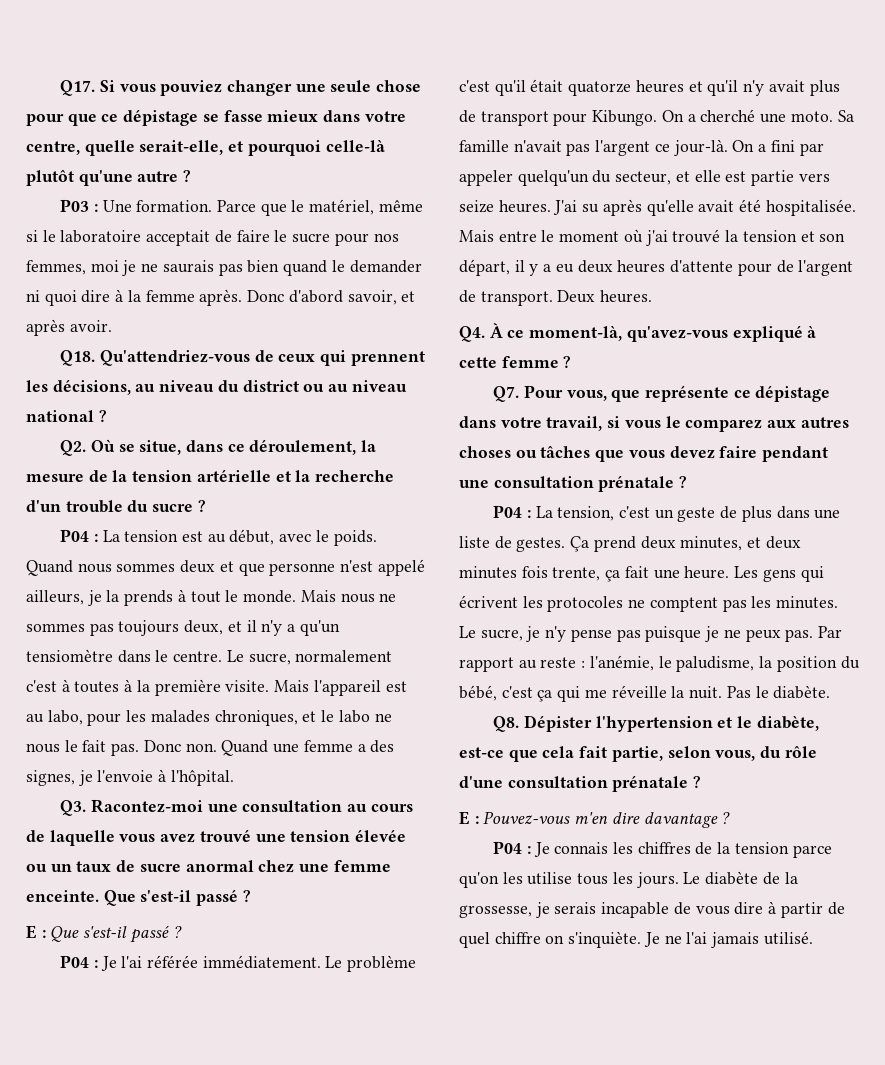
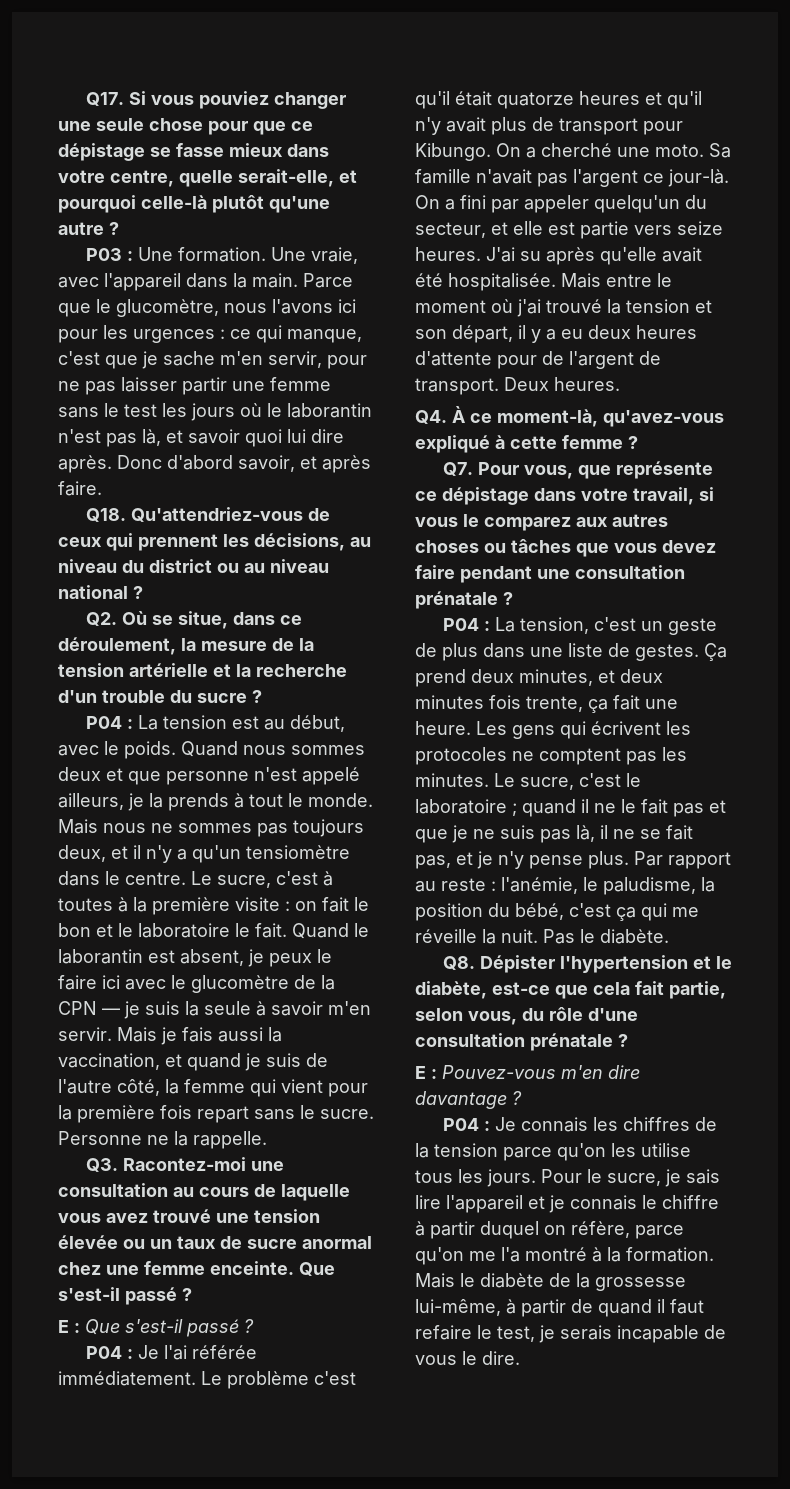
[217,199,423,216] [26,230,399,246] [26,260,422,276] [26,289,195,306] Parce que le matériel, même si le laboratoire acceptait de faire le sucre pour nos femmes, moi je ne saurais pas bien quand le demander ni quoi dire à la femme -> [270,247,358,264] [58,273,353,291] [58,299,356,317] [58,325,362,343] [58,351,367,369] [58,377,331,395] [58,403,372,421] [58,429,344,447] Une vraie, avec l'appareil dans la main. Parce que le glucomètre, nous l'avons ici pour les urgences : ce qui manque, c'est que je sache m'en servir, pour ne pas laisser partir une femme sans le test les jours où le laborantin n'est pas là, et savoir quoi lui dire
[69,320,112,332] avoir. -> [58,481,102,496] faire.
[295,650,393,662] normalement -> (271, 881) none
[225,680,407,696] [26,710,392,726] [26,740,395,756] [26,769,234,786] visite. Mais l'appareil est au labo, pour les malades chroniques, et le labo ne nous le fait pas. Donc non. Quand une femme a des signes, je l'envoie à l'hôpital. -> [235,897,369,912] [58,923,369,939] [58,949,332,967] [58,975,335,993] [58,1001,371,1019] [58,1027,282,1045] [58,1053,328,1071] [58,1079,368,1097] [58,1105,374,1123] [58,1131,267,1149] visite : on fait le bon et le laboratoire le fait. Quand le laborantin est absent, je peux le faire ici avec le glucomètre de la CPN — je suis la seule à savoir m'en servir. Mais je fais aussi la vaccination, et quand je suis de l'autre côté, la femme qui vient pour la première fois repart sans le sucre. Personne ne la rappelle.
[526,626,814,642] je n'y pense pas puisque je ne peux pas. -> [579,773,641,787] [415,799,726,817] [415,825,693,843] [415,851,629,869] c'est le laboratoire ; quand il ne le fait pas et que je ne suis pas là, il ne se fait pas, et je n'y pense plus.
[683,871,798,885] [459,905,532,918] Le diabète de la grossesse, -> [541,1169,720,1187] [415,1195,719,1213] [415,1221,684,1239] [415,1247,714,1265] [415,1273,686,1291] [415,1299,704,1317] [415,1325,535,1342] Pour le sucre, je sais lire l'appareil et je connais le chiffre à partir duquel on réfère, parce qu'on me l'a montré à la formation. Mais le diabète de la grossesse lui-même, à partir de quand il faut refaire le test,
[734,901,845,918] [459,931,813,948] dire à partir de quel chiffre on s'inquiète. Je ne l'ai jamais utilisé. -> [462,1351,520,1365] le dire.

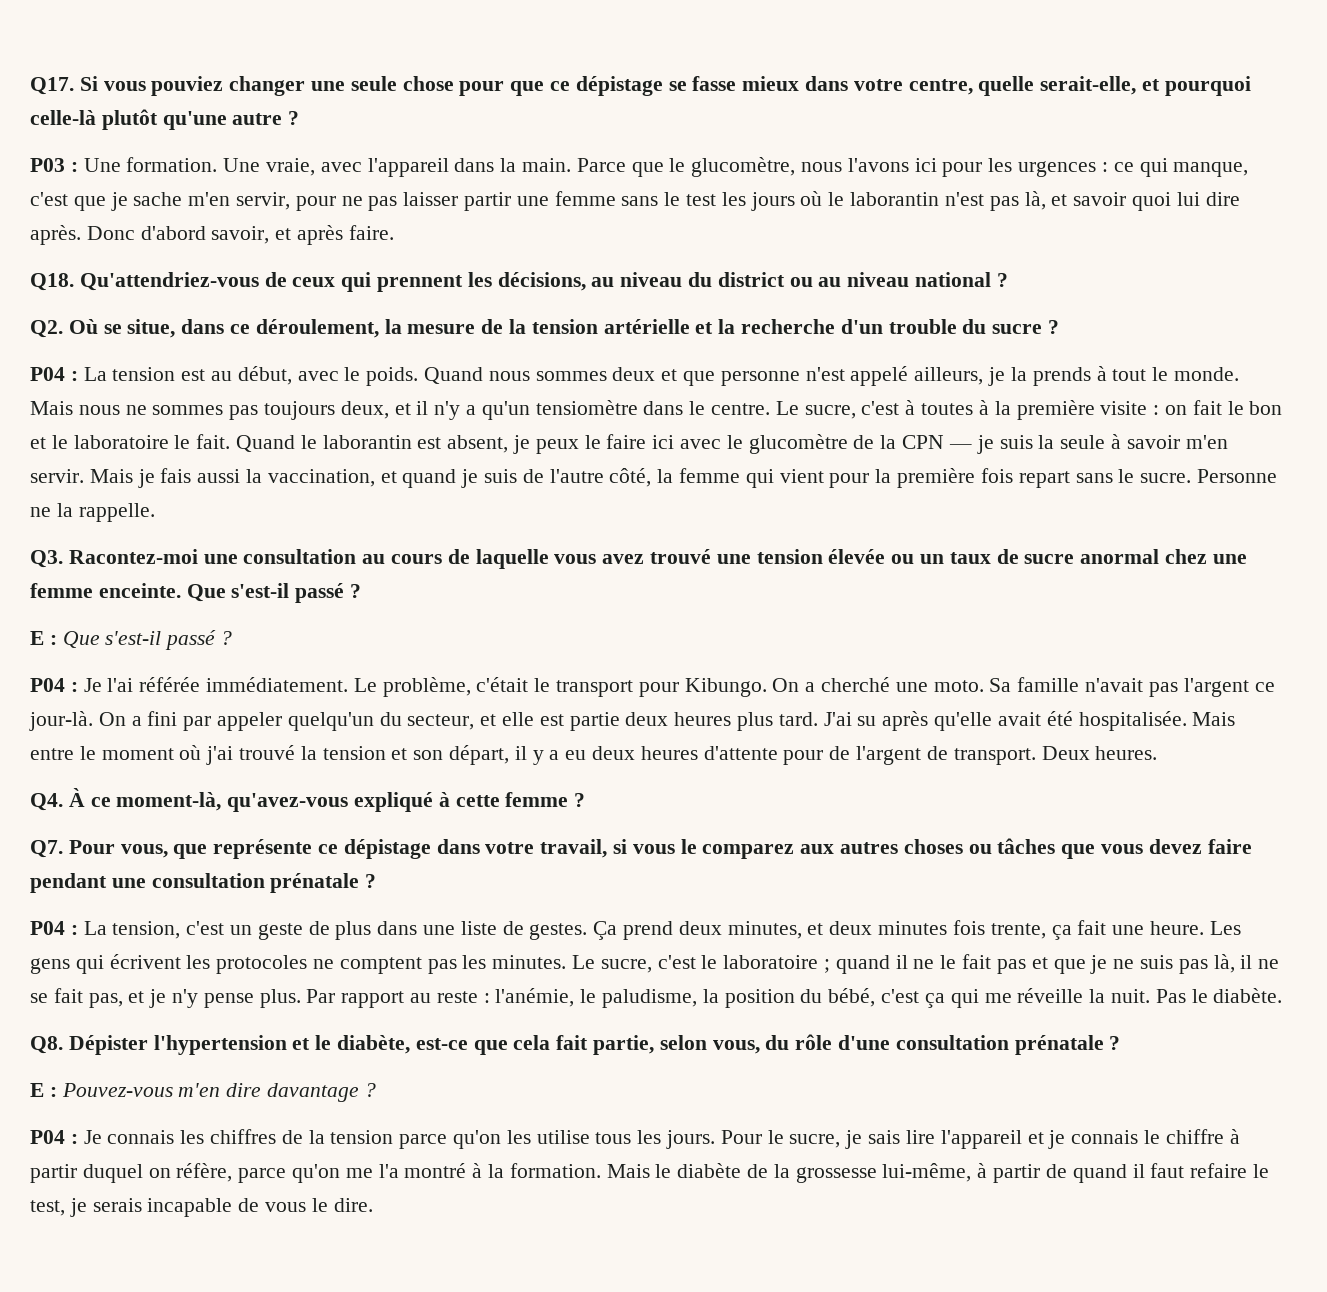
[227,1371,356,1389] [415,91,702,109] [415,117,554,135] problème c'est qu'il était quatorze heures et qu'il n'y avait plus de -> [382,677,551,697] problème, c'était le
[634,221,723,235] [415,247,481,261] vers seize heures. -> [625,712,818,731] deux heures plus tard.

